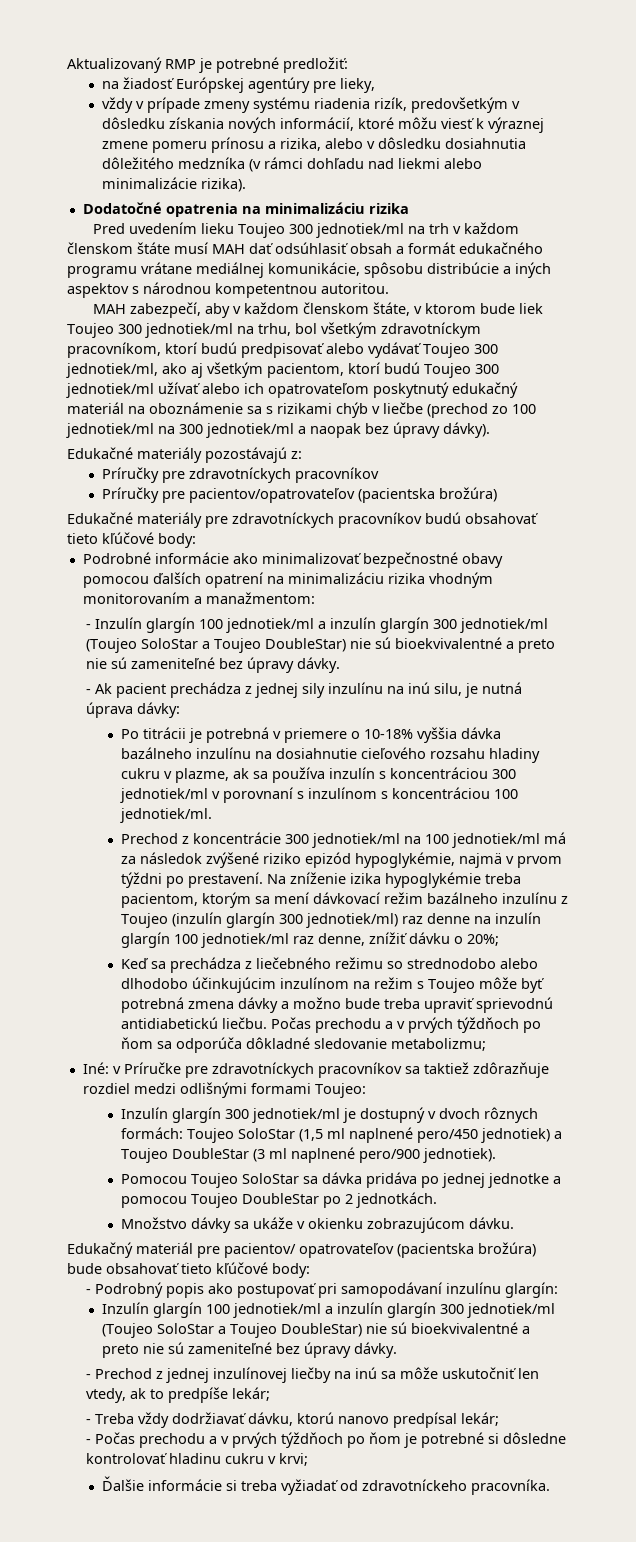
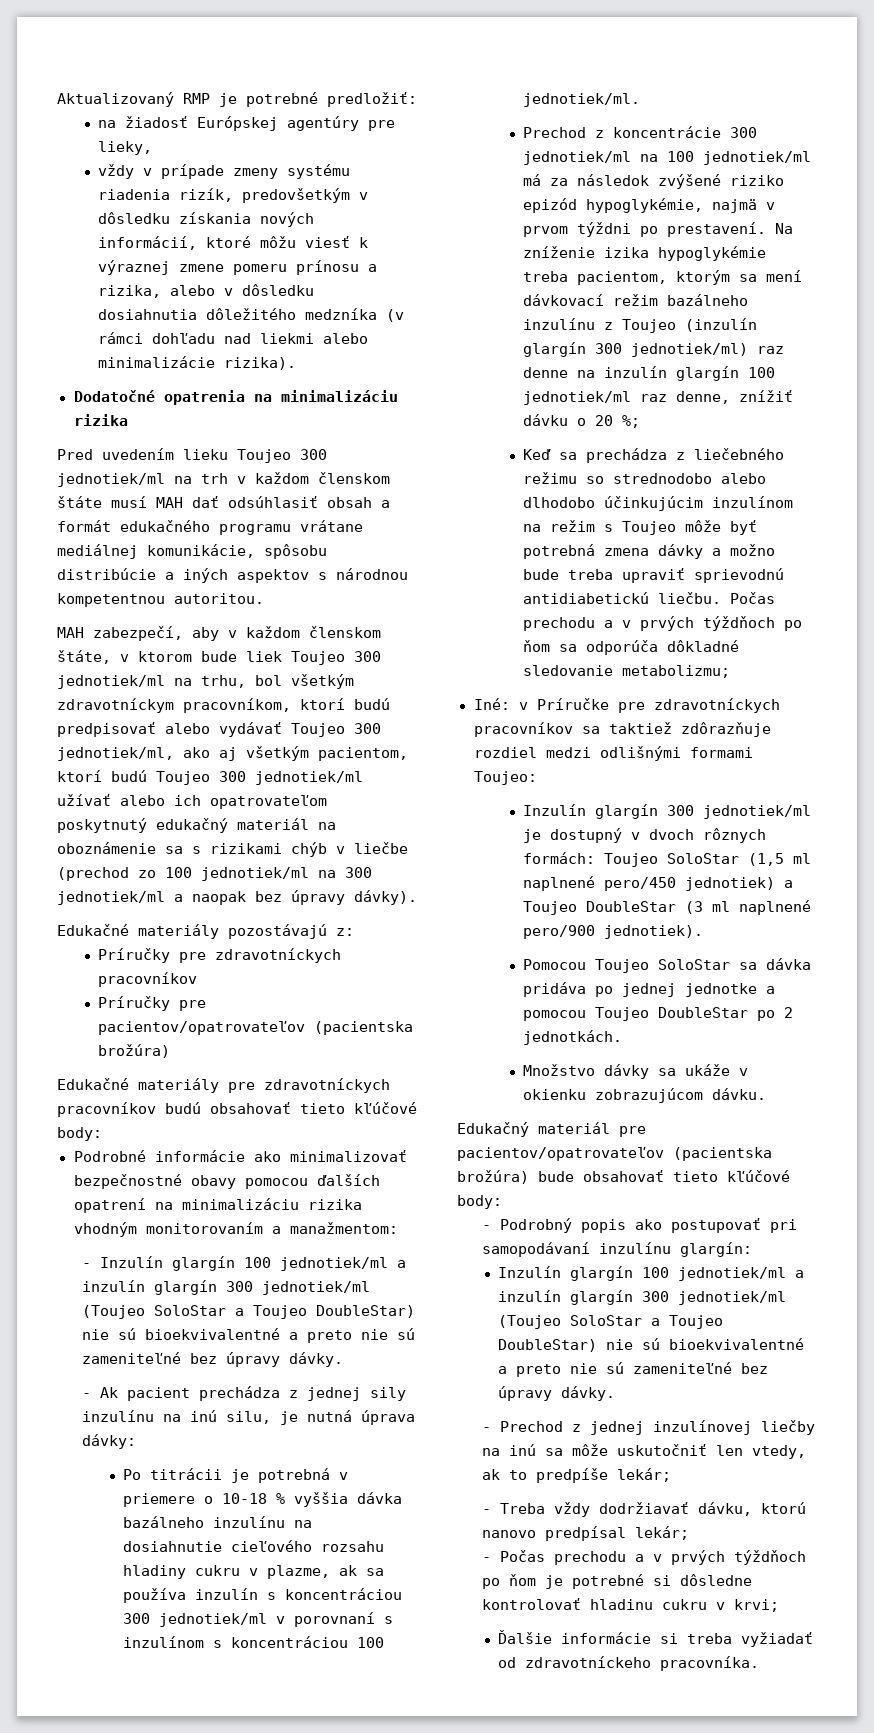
[364,729,414,739] 10-18% -> [222,1493,286,1504] 10-18 %
[467,934,500,946] 20%; -> [595,415,641,428] 20 %;
[224,1243,394,1258] pacientov/ opatrovateľov -> [457,1147,664,1161] pacientov/opatrovateľov

